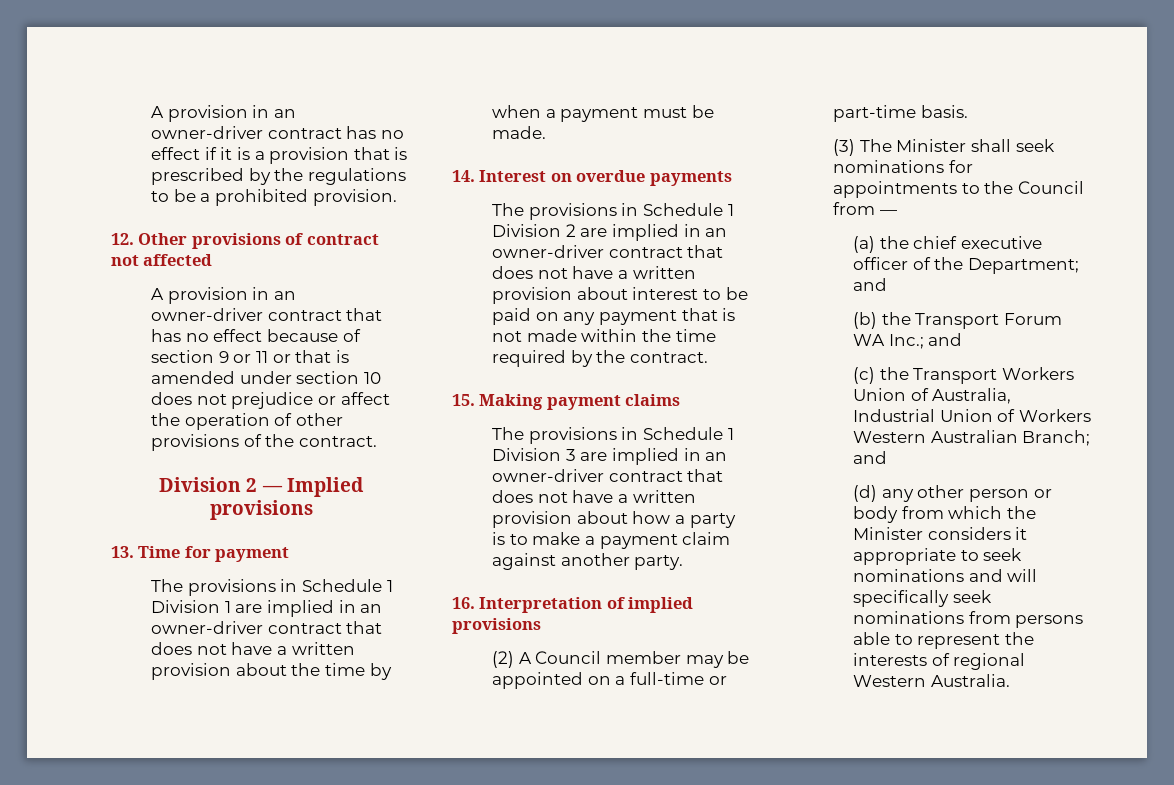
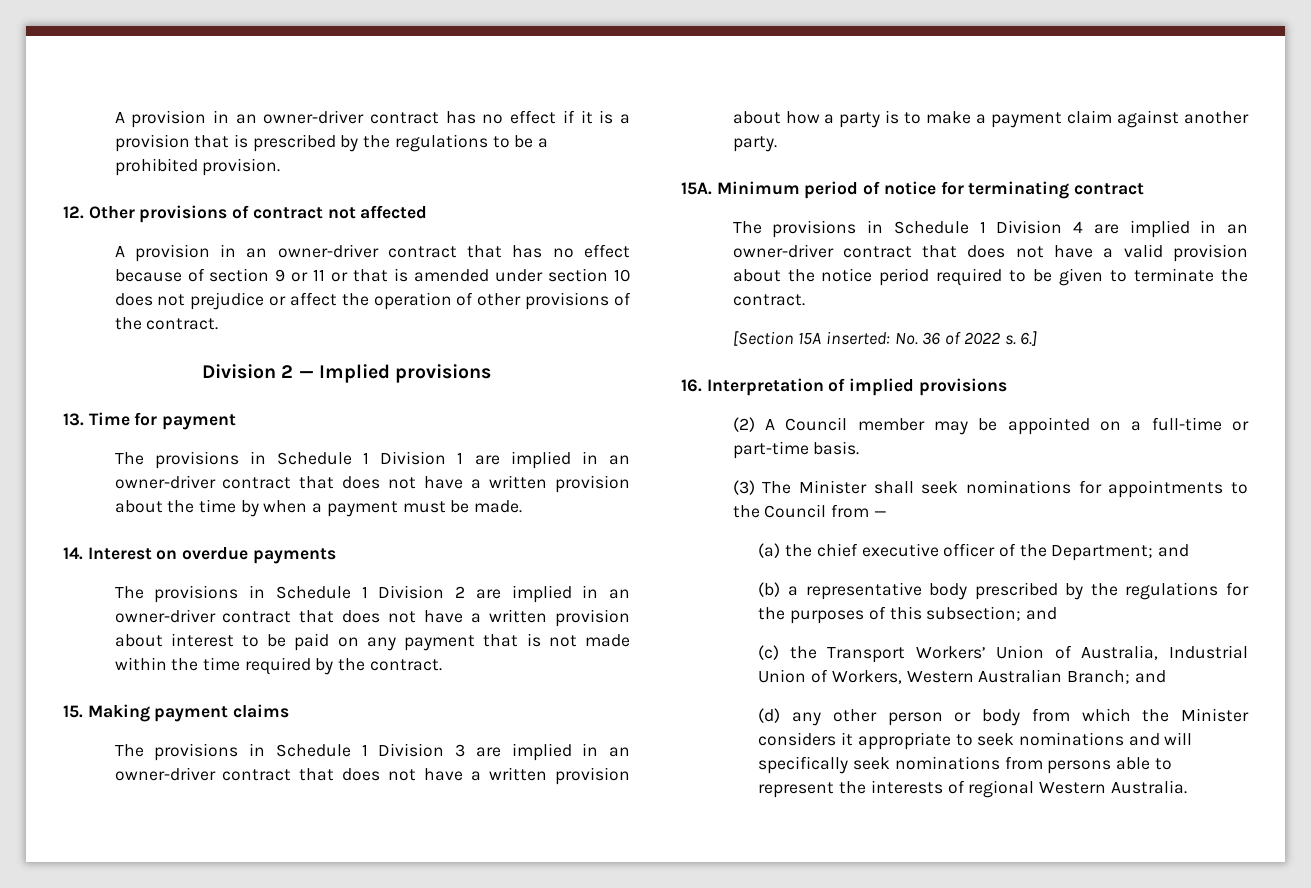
(684, 562) none -> [681,181,1145,199] [732,220,1248,238] [732,244,1248,262] [732,268,1248,286] [732,294,805,306] [732,331,1038,346] // 15A. Minimum period of notice for terminating contract // The provisions in Schedule 1 Division 4 are implied in an owner-driver contract that does not have a valid provision about the notice period required to be given to terminate the contract. // [Section 15A inserted: No. 36 of 2022 s. 6.]
[881,312,1063,329] [853,334,924,349] the Transport Forum WA Inc.; -> [787,582,1249,600] [758,606,1022,624] a representative body prescribed by the regulations for the purposes of this subsection;
[1002,367,1075,380] Workers -> [915,646,986,659] Workers’
[1019,409,1092,422] Workers -> [831,670,902,684] Workers,

